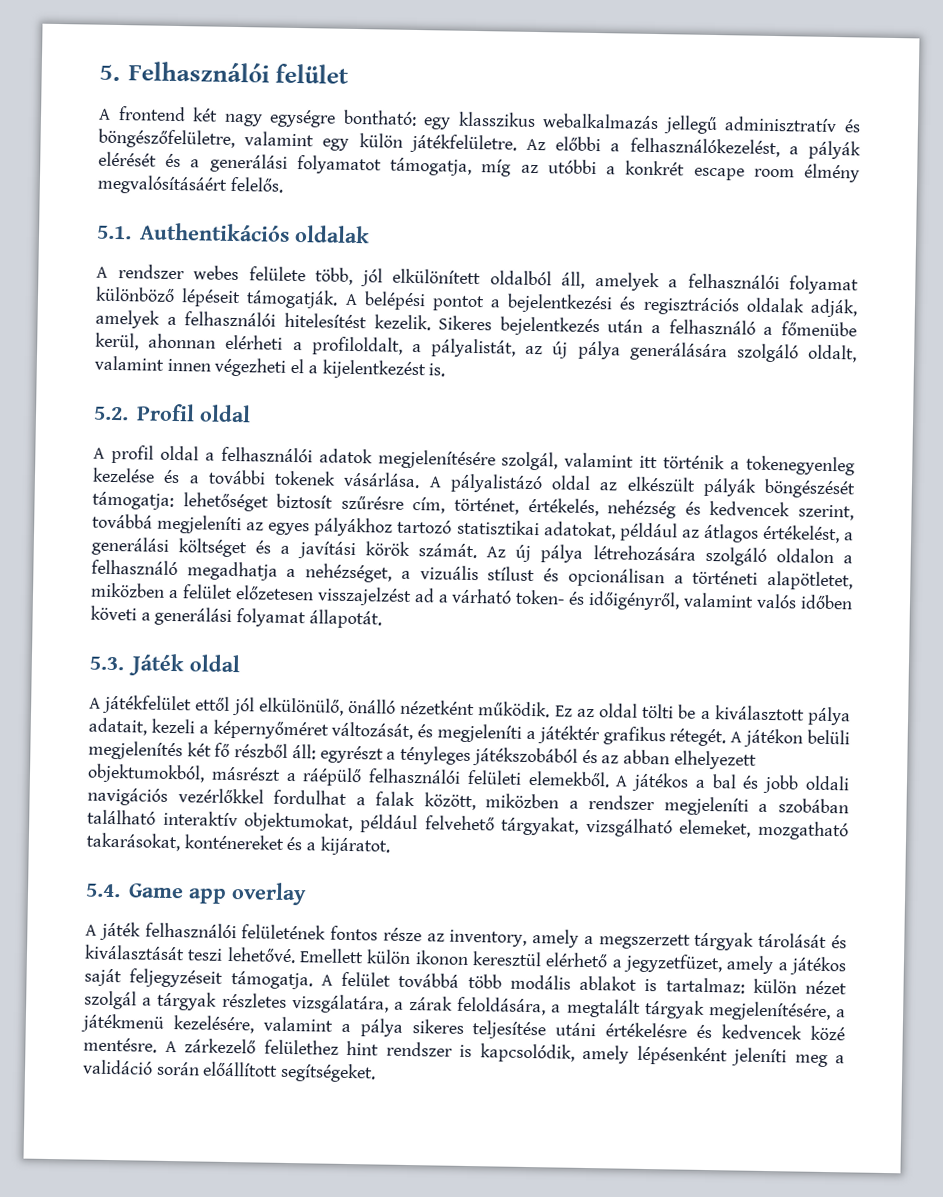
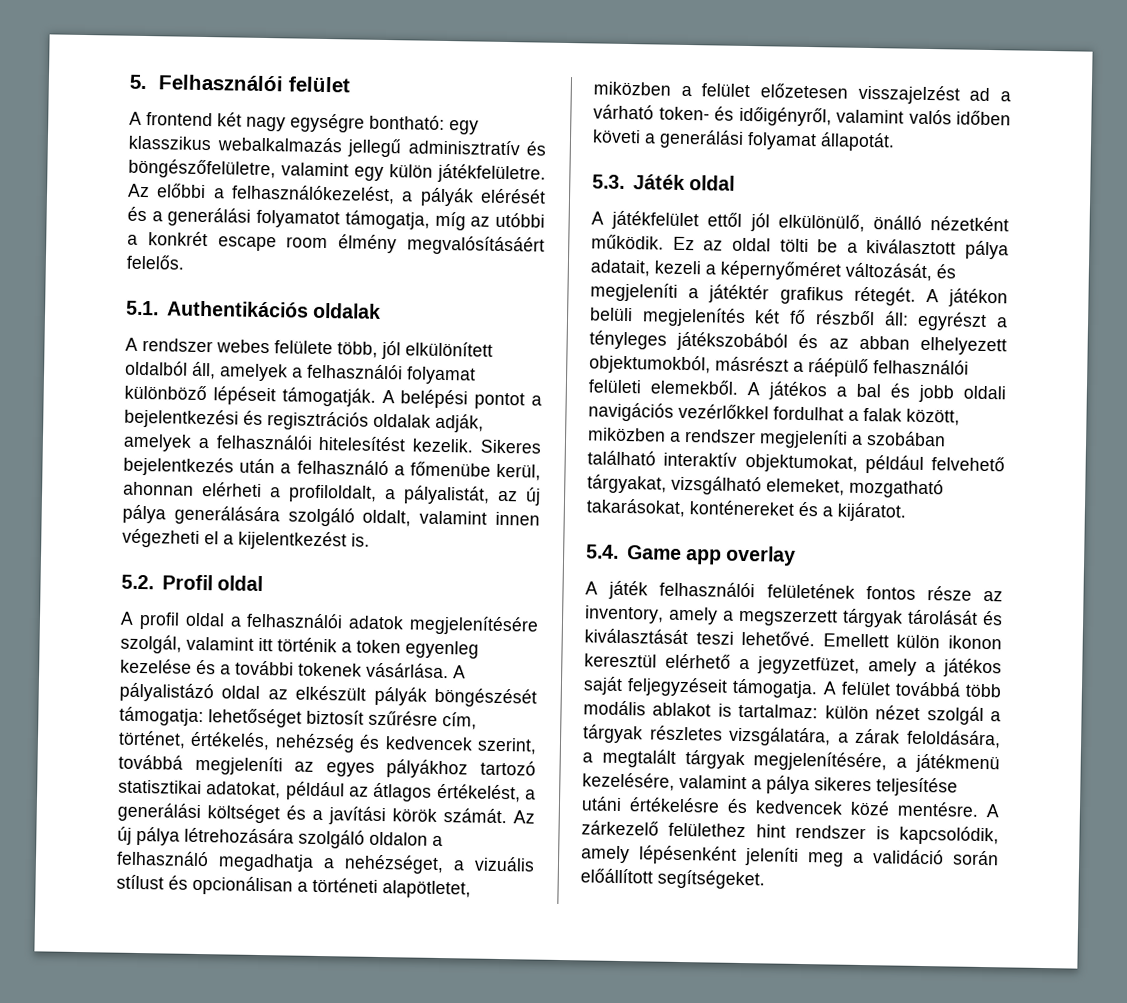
[746,455,855,476] tokenegyenleg -> [356,639,479,659] token egyenleg

